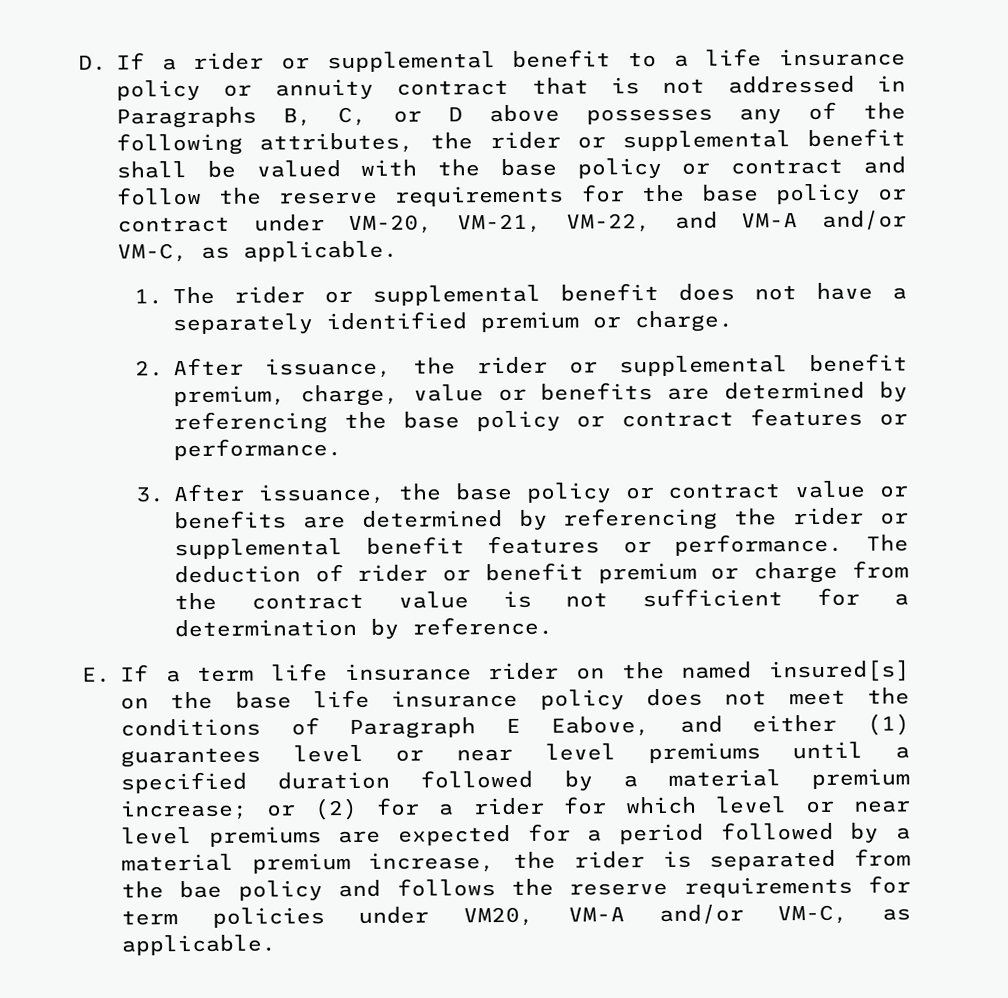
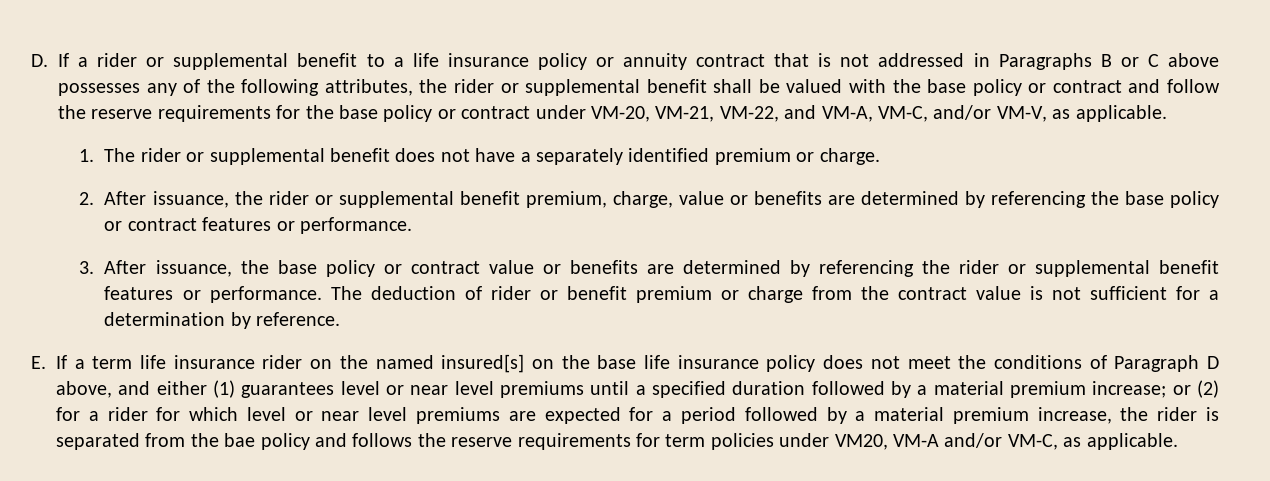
[283,106,463,127] B, C, or D -> [1100,54,1159,67] B or C
[741,210,907,230] [117,243,188,263] VM-A and/or VM-C, -> [821,105,1047,122] VM-A, VM-C, and/or VM-V,
[506,716,650,737] E Eabove, -> [1206,356,1219,369] [56,381,112,398] D above,

